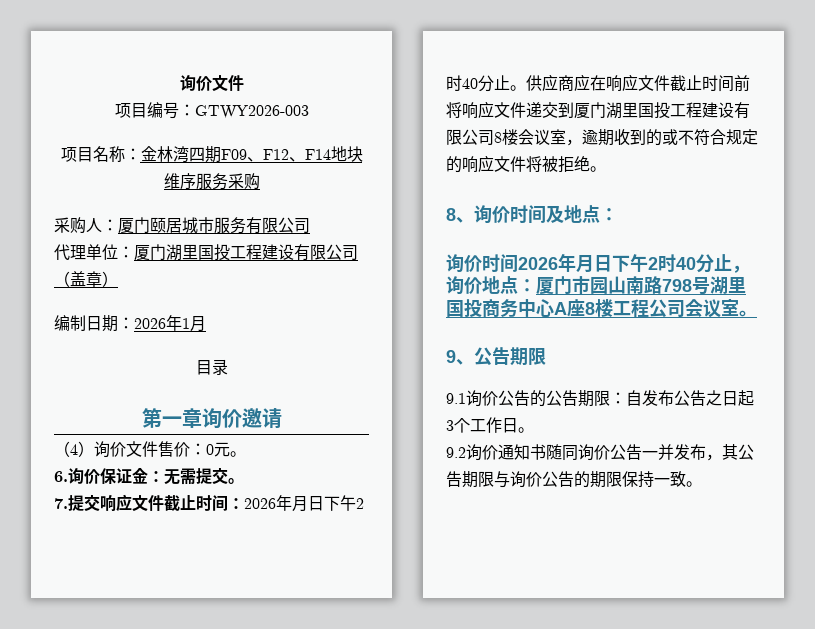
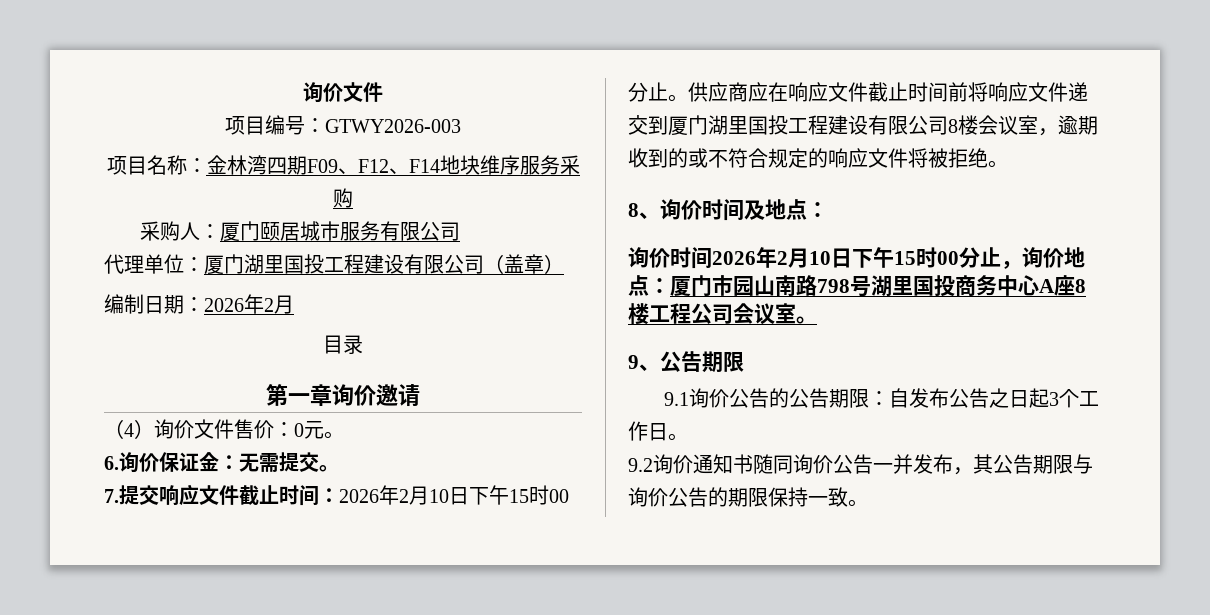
[182,318,190,329] 1 -> [264,298,274,312] 2
[292,495,364,512] [446,75,478,91] 月日下午2时40 -> [399,485,569,505] 2月10日下午15时00
[576,254,696,273] 月日下午2时40 -> [777,247,959,268] 2月10日下午15时00

